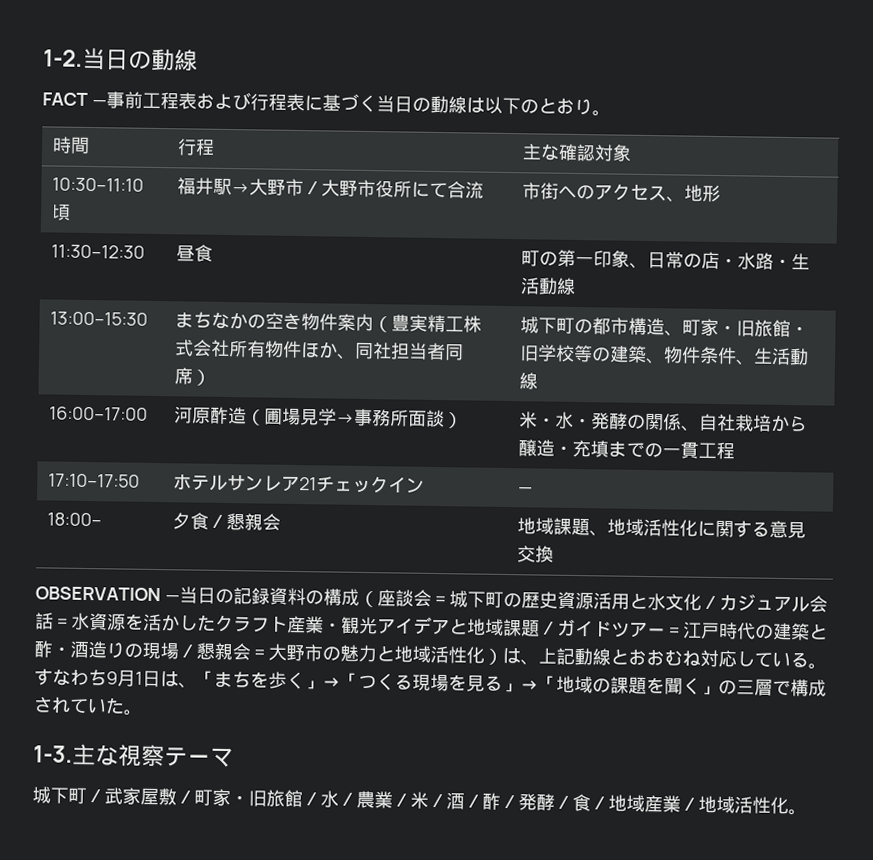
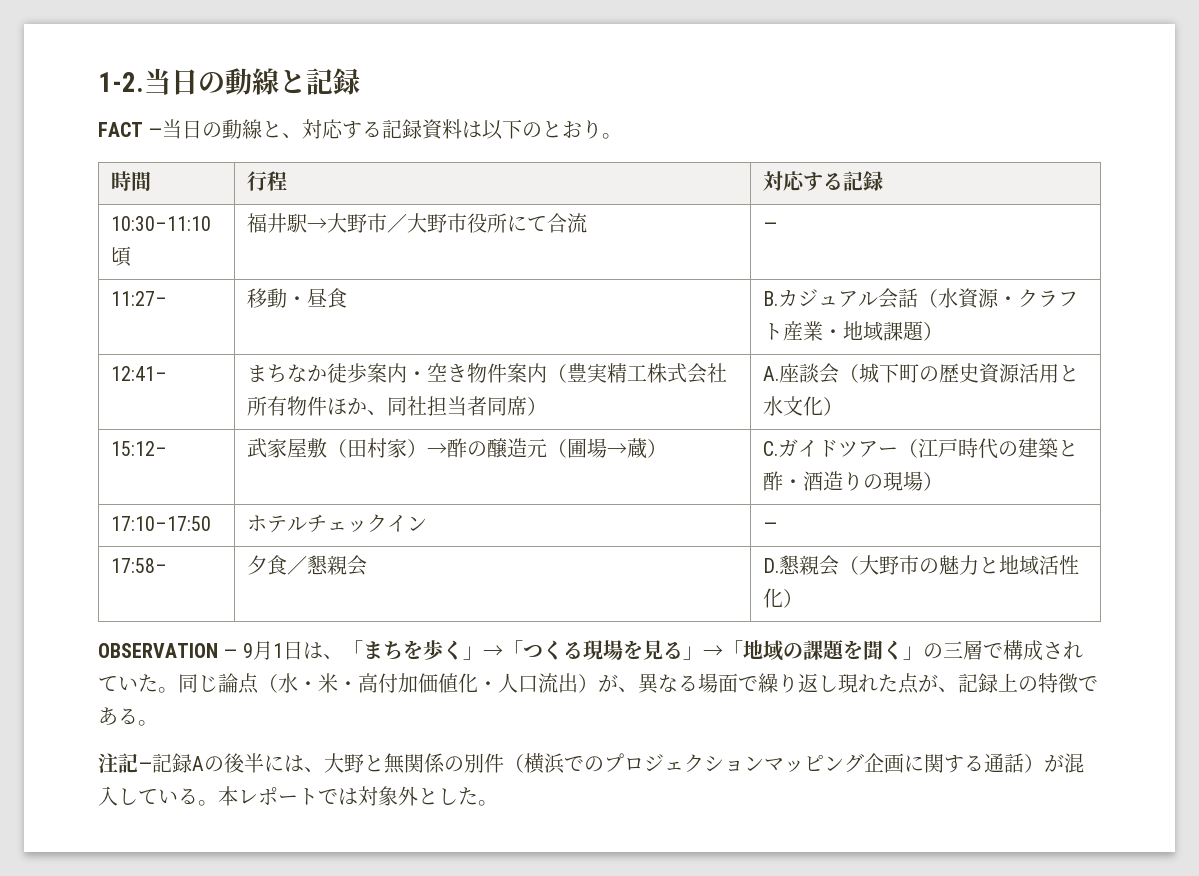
(198, 60) none -> [279,68,360,95] と記録
[105,91,467,114] 事前工程表および行程表に基づく当日の動線 -> [162,119,463,140] 当日の動線と、対応する記録資料
[522,143,633,162] 主な確認対象 -> [762,171,883,191] 対応する記録
[522,182,722,203] [51,244,146,259] [176,244,214,262] [521,249,811,270] [520,277,577,295] [50,311,149,326] 市街へのアクセス、地形 // 11:30–12:30 | 昼食 | 町の第一印象、日常の店・水路・生活動線 // 13:00–15:30 -> [762,222,777,231] [110,291,167,306] [246,288,347,308] [762,288,1078,309] [762,321,943,341] [110,366,167,381] — // 11:27– | 移動・昼食 | B.カジュアル会話（水資源・クラフト産業・地域課題） // 12:41–
[247,314,267,329] の -> [326,363,427,383] 徒歩案内・
[520,316,810,338] [519,344,810,366] [519,372,539,390] [49,406,149,421] [174,406,464,429] [519,411,809,433] [518,439,736,460] [48,473,141,488] [173,474,426,494] [518,486,534,494] [47,512,103,527] [172,512,282,531] [517,517,807,539] [517,545,555,563] [35,586,450,608] 城下町の都市構造、町家・旧旅館・旧学校等の建築、物件条件、生活動線 // 16:00–17:00 | 河原酢造（圃場見学→事務所面談） | 米・水・発酵の関係、自社栽培から醸造・充填までの一貫工程 // 17:10–17:50 | ホテルサンレア21チェックイン | — // 18:00– | 夕食／懇親会 | 地域課題、地域活性化に関する意見交換 // OBSERVATION —当日の記録資料の構成（座談会＝ -> [762,363,859,384] A.座談会（
[700,594,828,613] [35,612,558,637] ／カジュアル会話＝水資源を活かしたクラフト産業・観光アイデアと地域課題／ -> [822,397,843,416] [110,441,167,456] [246,438,667,459] [762,441,778,456] ） // 15:12– | 武家屋敷（田村家）→酢の醸造元（圃場→蔵） | C.
[665,627,684,637] ＝ -> [897,439,918,458] （
[178,642,269,661] ／懇親会＝ -> [922,472,943,491] [110,516,211,531] [246,514,427,533] [762,522,777,531] [110,558,167,573] [246,555,367,576] [762,555,859,576] ） // 17:10–17:50 | ホテルチェックイン | — // 17:58– | 夕食／懇親会 | D.懇親会（
[502,647,827,670] [34,668,107,686] は、上記動線とおおむね対応している。すなわち -> [98,643,238,658] // OBSERVATION —
[33,743,234,768] [32,786,789,815] // 1-3.主な視察テーマ // 城下町／武家屋敷／町家・旧旅館／水／農業／米／酒／酢／発酵／食／地域産業／地域活性化 -> [178,673,1098,694] [98,707,158,726] [98,753,1084,774] [98,786,478,806] 同じ論点（水・米・高付加価値化・人口流出）が、異なる場面で繰り返し現れた点が、記録上の特徴である。 // 注記—記録Aの後半には、大野と無関係の別件（横浜でのプロジェクションマッピング企画に関する通話）が混入している。本レポートでは対象外とした

